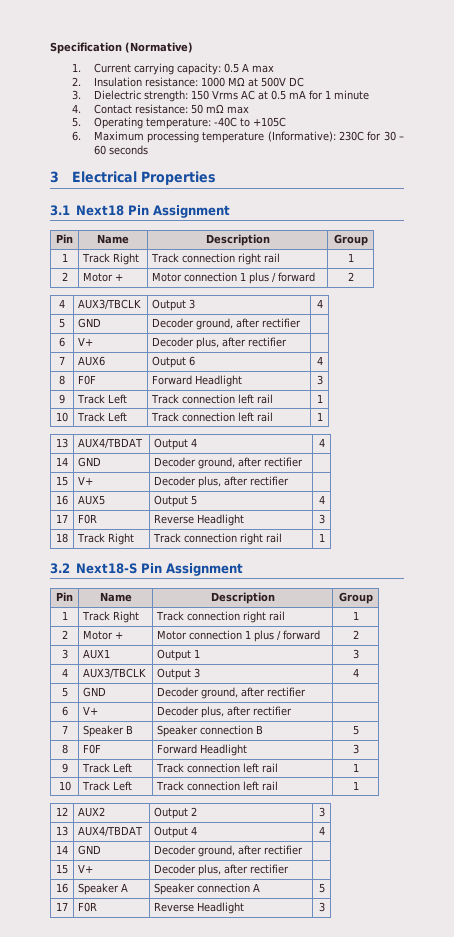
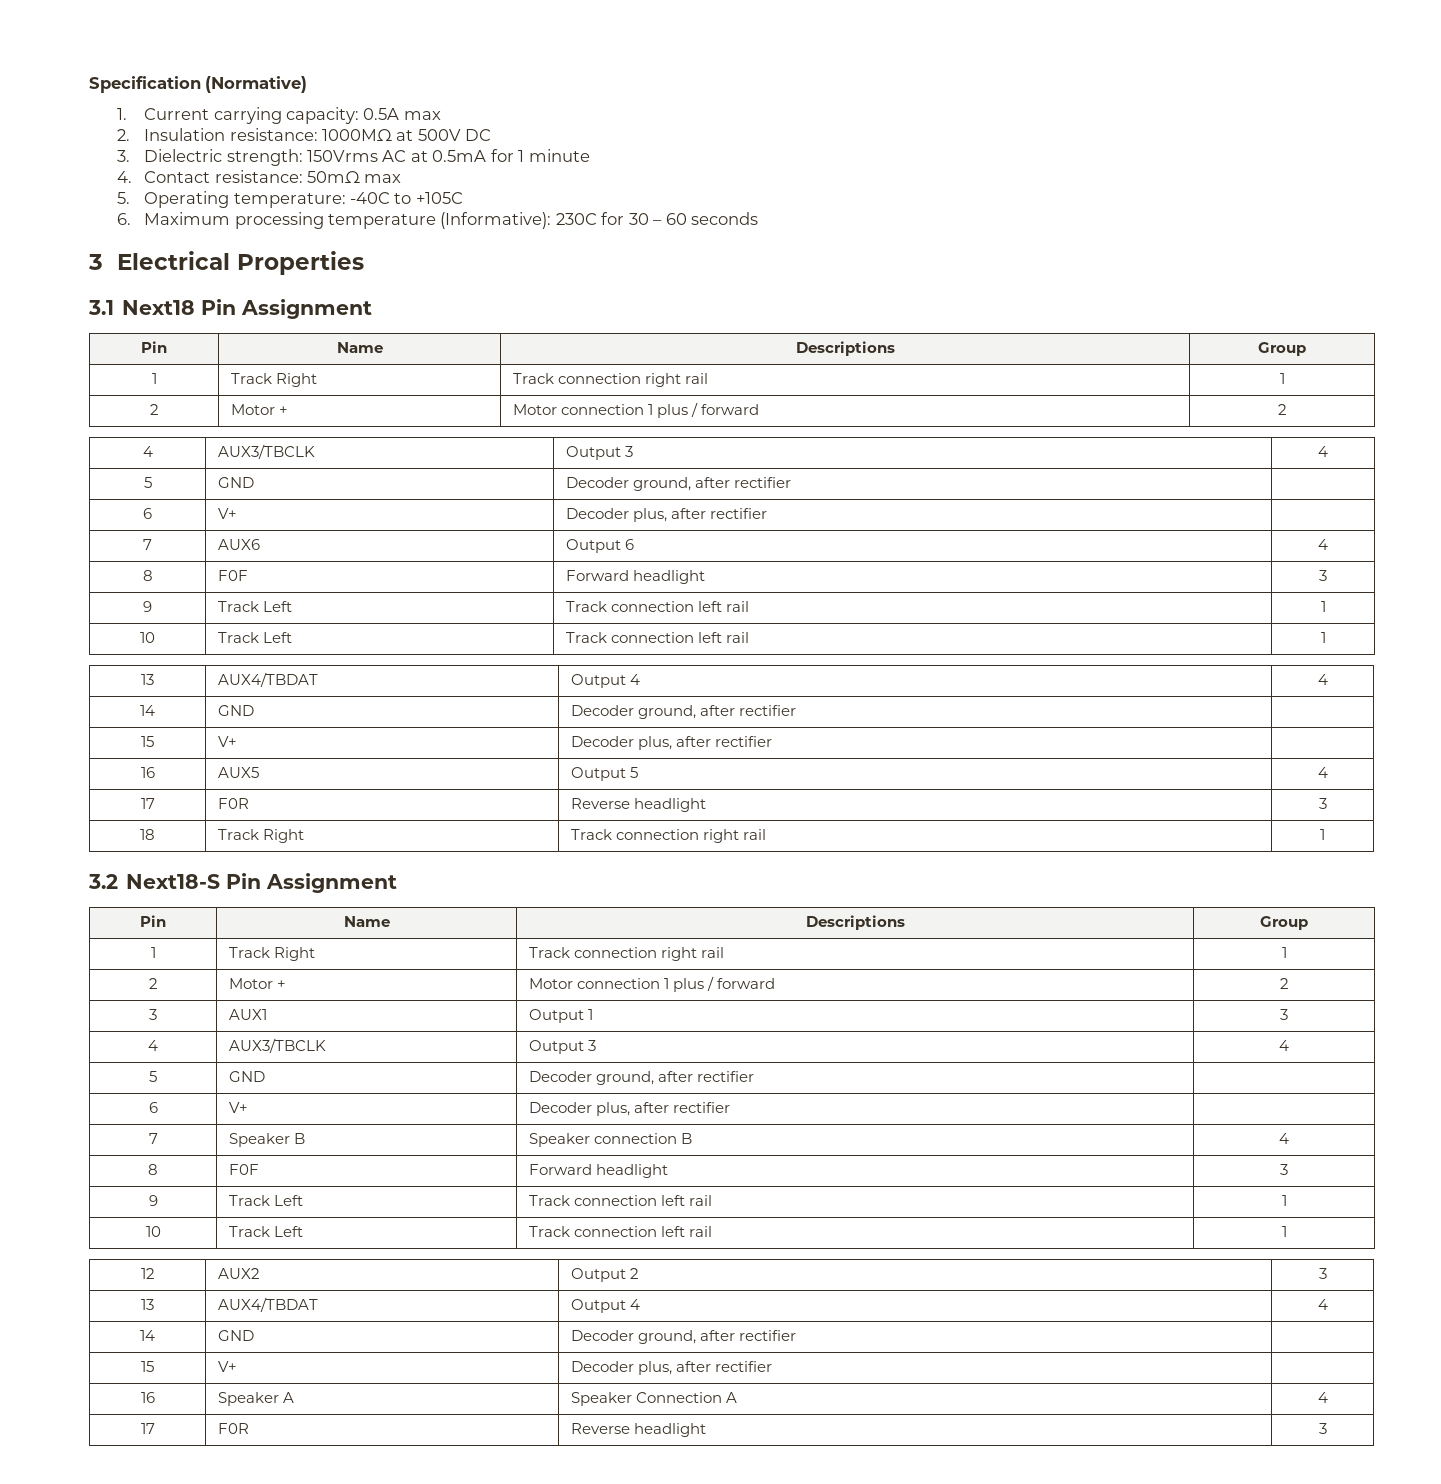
[223,63,249,73] 0.5 A -> [363,108,400,120] 0.5A
[200,77,245,87] 1000 MΩ -> [321,129,392,141] 1000MΩ
[190,90,306,100] 150 Vrms AC at 0.5 mA -> [306,150,487,162] 150Vrms AC at 0.5mA
[190,104,224,114] 50 mΩ -> [306,171,360,183] 50mΩ
[205,234,270,246] Description -> [795,341,895,356] Descriptions
[195,375,243,387] Headlight -> [632,570,705,584] headlight
[197,514,245,526] Headlight -> [633,798,706,812] headlight
[210,592,275,604] Description -> [805,915,905,930] Descriptions
[352,725,359,735] [61,744,68,754] [83,744,102,754] [157,744,248,756] 5 // 8 | F0F | Forward Headlight -> [1279,1133,1289,1144] [148,1164,158,1175] [228,1164,259,1175] [528,1164,668,1178] 4 // 8 | F0F | Forward headlight
[197,883,261,893] [318,883,325,893] [56,902,68,911] [78,902,98,912] [154,902,245,914] connection A | 5 // 17 | F0R | Reverse Headlight -> [635,1392,737,1403] [1317,1392,1328,1403] [140,1423,155,1434] [217,1423,249,1434] [570,1423,706,1437] Connection A | 4 // 17 | F0R | Reverse headlight

